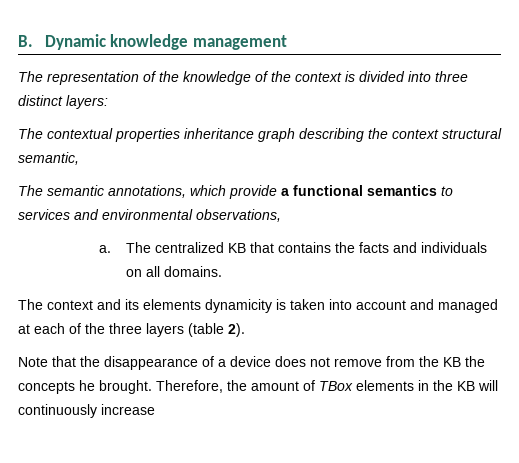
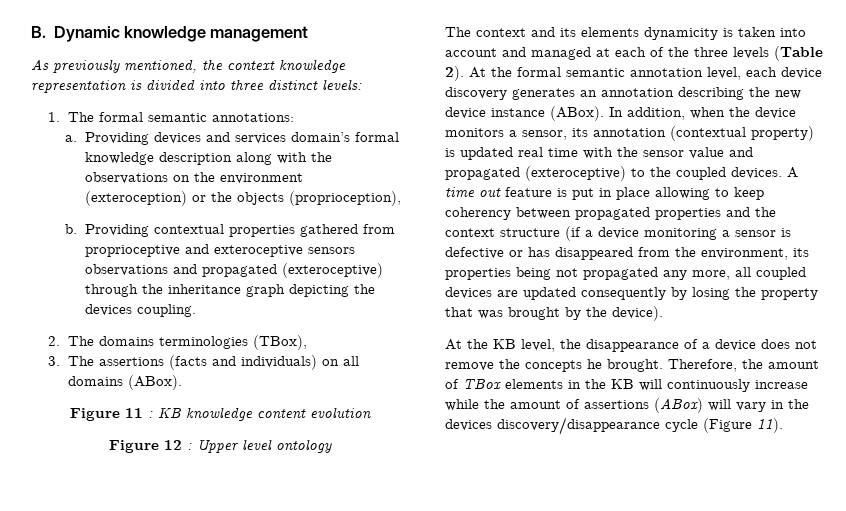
[18,71,342,85] The representation of the knowledge of the context -> [31,59,346,73] [31,80,126,93] As previously mentioned, the context knowledge representation
[66,95,108,109] [18,128,502,142] [18,152,79,165] [18,185,453,199] [18,209,281,222] [98,242,487,253] [125,266,222,277] layers: // The contextual properties inheritance graph describing the context structural semantic, // The semantic annotations, which provide a functional semantics to services and environmental observations, // a. The centralized KB that contains the facts and individuals on all domains. -> [322,79,362,90] [48,112,294,122] [65,132,399,145] [84,152,332,165] [84,172,303,184] [84,191,401,206] [65,224,395,237] [84,244,355,257] [84,263,383,278] [84,284,375,297] [84,304,196,317] [48,335,307,350] [48,355,359,370] [67,375,182,390] [70,407,371,421] [109,439,332,453] levels: // 1. The formal semantic annotations: // a. Providing devices and services domain’s formal knowledge description along with the observations on the environment (exteroception) or the objects (proprioception), // b. Providing contextual properties gathered from proprioceptive and exteroceptive sensors observations and propagated (exteroceptive) through the inheritance graph depicting the devices coupling. // 2. The domains terminologies (TBox), // 3. The assertions (facts and individuals) on all domains (ABox). // Figure 11 : KB knowledge content evolution // Figure 12 : Upper level ontology
[146,323,224,337] layers (table -> [733,46,823,61] levels (Table
[18,356,76,367] // Note that -> [469,67,822,80] [445,87,801,100] [445,106,796,121] [445,126,814,141] [445,147,753,160] [445,166,798,181] [445,187,764,200] [445,207,776,220] [445,226,791,241] [445,247,809,260] [445,267,806,280] [445,287,818,300] [445,306,663,321] [445,339,555,352] At the formal semantic annotation level, each device discovery generates an annotation describing the new device instance (ABox). In addition, when the device monitors a sensor, its annotation (contextual property) is updated real time with the sensor value and propagated (exteroceptive) to the coupled devices. A time out feature is put in place allowing to keep coherency between propagated properties and the context structure (if a device monitoring a sensor is defective or has disappeared from the environment, its properties being not propagated any more, all coupled devices are updated consequently by losing the property that was brought by the device). // At the KB level,
[386,356,461,367] from the KB -> (494, 366) none
(155, 409) none -> [445,398,809,413] [445,417,783,435] while the amount of assertions (ABox) will vary in the devices discovery/disappearance cycle (Figure 11).

